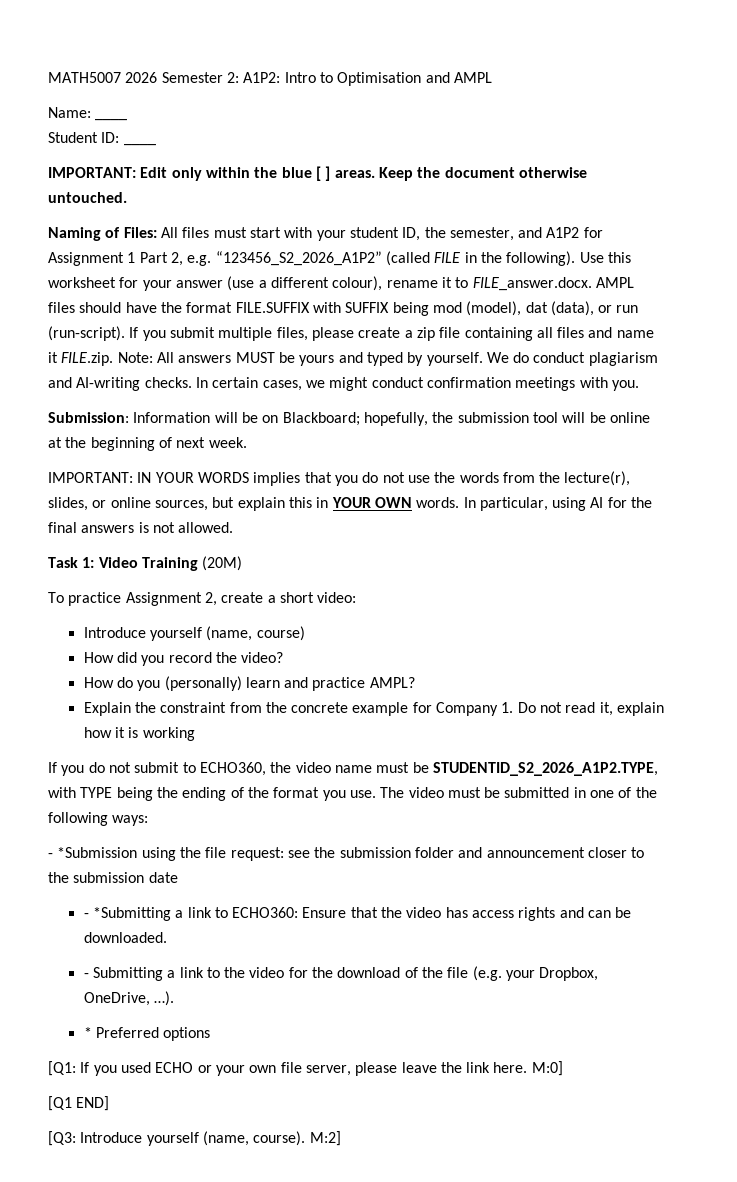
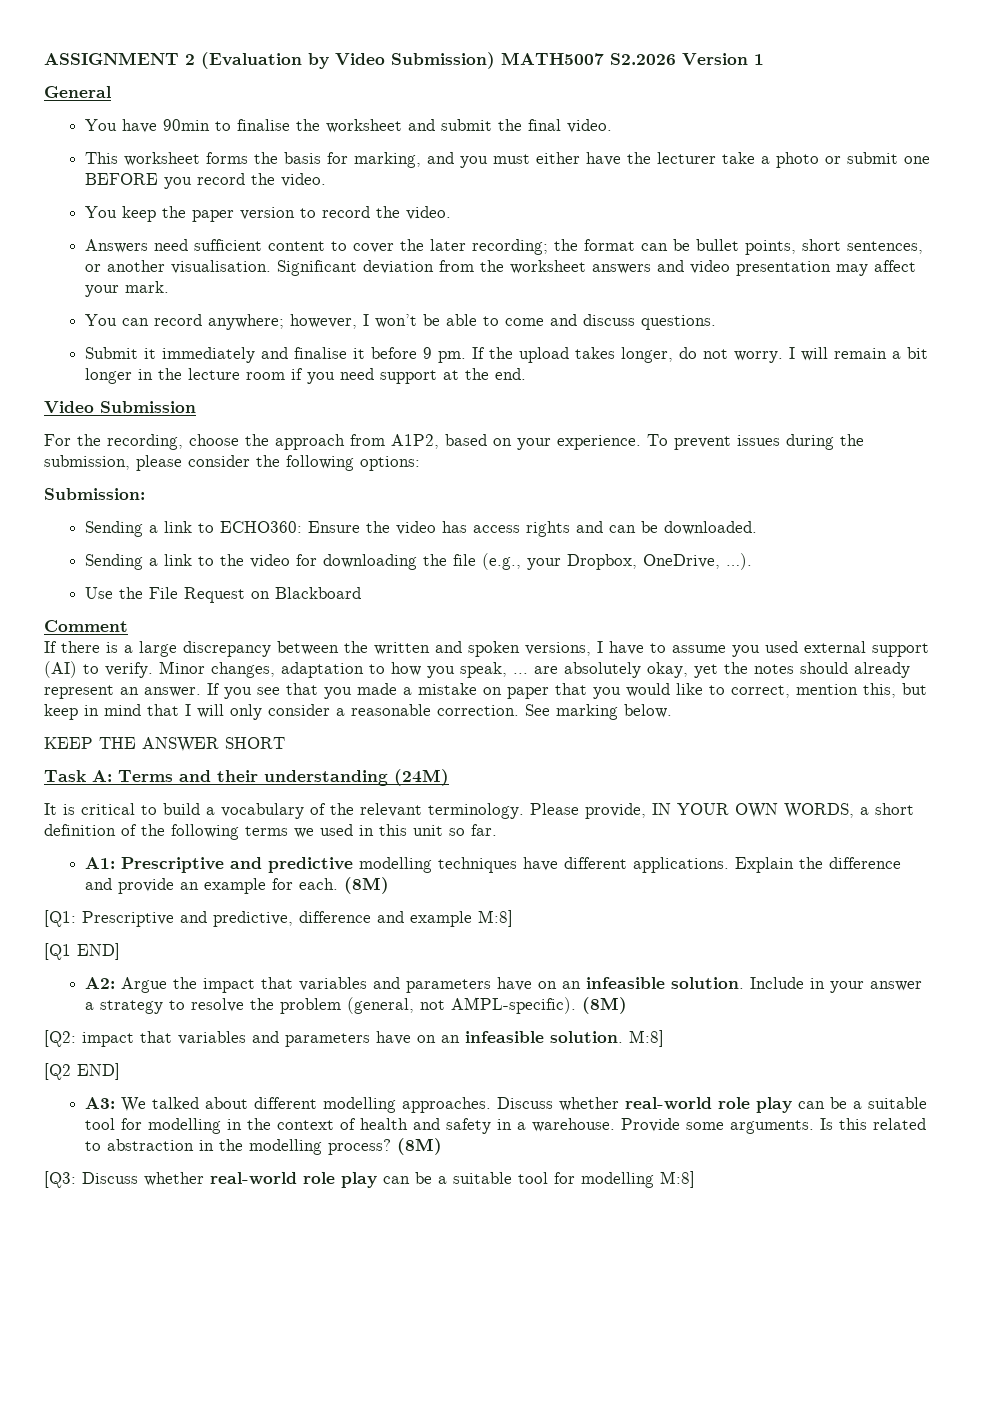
[48,72,492,86] [48,107,91,118] [95,118,128,121] [48,132,120,143] [123,143,156,146] [48,166,587,181] [48,192,127,203] [48,227,603,241] [48,251,631,266] [48,276,634,291] [48,301,639,316] [48,326,654,341] [48,352,658,366] [48,377,639,391] [48,412,650,426] [48,437,247,451] [48,471,631,486] [48,497,653,511] [48,522,234,533] [48,556,243,571] [48,592,357,606] [83,626,305,641] [83,652,284,666] [83,676,415,691] [83,702,665,716] [83,727,195,741] [48,762,658,776] [48,787,657,801] [48,812,149,826] [48,847,645,861] [48,872,178,883] [83,907,171,921] MATH5007 2026 Semester 2: A1P2: Intro to Optimisation and AMPL // Name: ____ // Student ID: ____ // IMPORTANT: Edit only within the blue [ ] areas. Keep the document otherwise untouched. // Naming of Files: All files must start with your student ID, the semester, and A1P2 for Assignment 1 Part 2, e.g. “123456_S2_2026_A1P2” (called FILE in the following). Use this worksheet for your answer (use a different colour), rename it to FILE_answer.docx. AMPL files should have the format FILE.SUFFIX with SUFFIX being mod (model), dat (data), or run (run-script). If you submit multiple files, please create a zip file containing all files and name it FILE.zip. Note: All answers MUST be yours and typed by yourself. We do conduct plagiarism and AI-writing checks. In certain cases, we might conduct confirmation meetings with you. // Submission: Information will be on Blackboard; hopefully, the submission tool will be online at the beginning of next week. // IMPORTANT: IN YOUR WORDS implies that you do not use the words from the lecture(r), slides, or online sources, but explain this in YOUR OWN words. In particular, using AI for the final answers is not allowed. // Task 1: Video Training (20M) // To practice Assignment 2, create a short video: // Introduce yourself (name, course) // How did you record the video? // How do you (personally) learn and practice AMPL? // Explain the constraint from the concrete example for Company 1. Do not read it, explain how it is working // If you do not submit to ECHO360, the video name must be STUDENTID_S2_2026_A1P2.TYPE, with TYPE being the ending of the format you use. The video must be submitted in one of the following ways: // - *Submission using the file request: see the submission folder and announcement closer to the submission date // - *Submitting -> [44,52,764,69] [44,86,111,98] [84,119,612,133] [84,152,930,168] [84,173,326,189] [84,206,451,222] [84,239,923,255] [84,260,916,276] [84,281,169,297] [84,314,716,330] [84,347,928,363] [84,368,526,384] [44,401,196,413] [44,434,864,450] [44,455,420,471] [44,488,145,500] [84,521,143,537] ASSIGNMENT 2 (Evaluation by Video Submission) MATH5007 S2.2026 Version 1 // General // You have 90min to finalise the worksheet and submit the final video. // This worksheet forms the basis for marking, and you must either have the lecturer take a photo or submit one BEFORE you record the video. // You keep the paper version to record the video. // Answers need sufficient content to cover the later recording; the format can be bullet points, short sentences, or another visualisation. Significant deviation from the worksheet answers and video presentation may affect your mark. // You can record anywhere; however, I won’t be able to come and discuss questions. // Submit it immediately and finalise it before 9 pm. If the upload takes longer, do not worry. I will remain a bit longer in the lecture room if you need support at the end. // Video Submission // For the recording, choose the approach from A1P2, based on your experience. To prevent issues during the submission, please consider the following options: // Submission: // Sending
[350,907,378,918] that -> (360, 527) none
[83,967,163,981] - Submitting -> [84,554,143,570] Sending
[312,966,502,981] the download of the file (e.g. -> [322,553,521,570] downloading the file (e.g.,
[83,1027,211,1041] [48,1061,563,1076] [48,1096,110,1111] [48,1131,341,1146] * Preferred options // [Q1: If you used ECHO or your own file server, please leave the link here. M:0] // [Q1 END] // [Q3: Introduce yourself (name, course). M:2] -> [84,587,361,603] [44,620,128,632] [44,641,929,657] [44,661,910,678] [44,683,927,699] [44,704,672,720] [44,737,285,752] [44,769,449,786] [44,803,914,819] [44,824,497,840] [84,857,901,873] [84,877,389,894] [44,910,513,927] [44,943,120,960] [84,977,922,993] [84,997,627,1014] [44,1030,664,1047] [44,1063,120,1080] [84,1097,927,1113] [84,1118,926,1134] [84,1138,442,1155] [44,1171,695,1188] Use the File Request on Blackboard // Comment // If there is a large discrepancy between the written and spoken versions, I have to assume you used external support (AI) to verify. Minor changes, adaptation to how you speak, ... are absolutely okay, yet the notes should already represent an answer. If you see that you made a mistake on paper that you would like to correct, mention this, but keep in mind that I will only consider a reasonable correction. See marking below. // KEEP THE ANSWER SHORT // Task A: Terms and their understanding (24M) // It is critical to build a vocabulary of the relevant terminology. Please provide, IN YOUR OWN WORDS, a short definition of the following terms we used in this unit so far. // A1: Prescriptive and predictive modelling techniques have different applications. Explain the difference and provide an example for each. (8M) // [Q1: Prescriptive and predictive, difference and example M:8] // [Q1 END] // A2: Argue the impact that variables and parameters have on an infeasible solution. Include in your answer a strategy to resolve the problem (general, not AMPL-specific). (8M) // [Q2: impact that variables and parameters have on an infeasible solution. M:8] // [Q2 END] // A3: We talked about different modelling approaches. Discuss whether real-world role play can be a suitable tool for modelling in the context of health and safety in a warehouse. Provide some arguments. Is this related to abstraction in the modelling process? (8M) // [Q3: Discuss whether real-world role play can be a suitable tool for modelling M:8]

